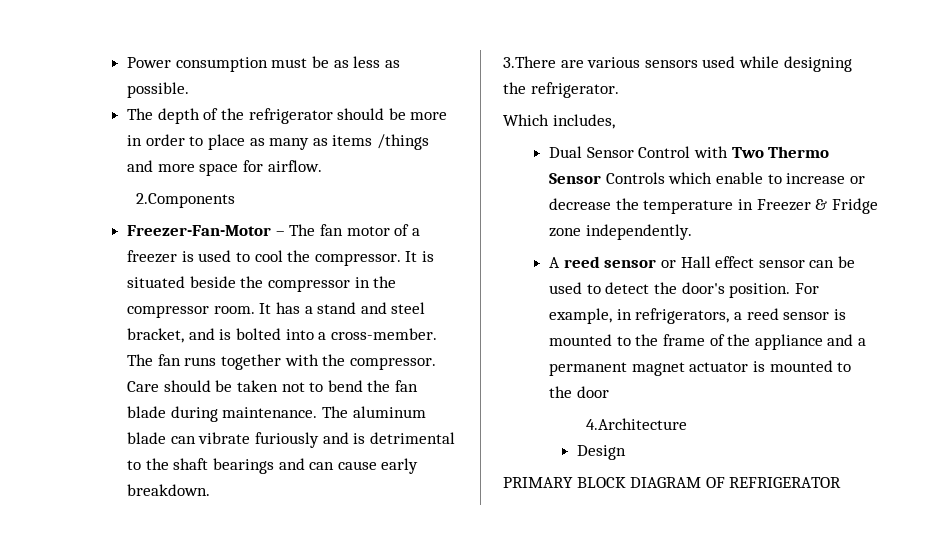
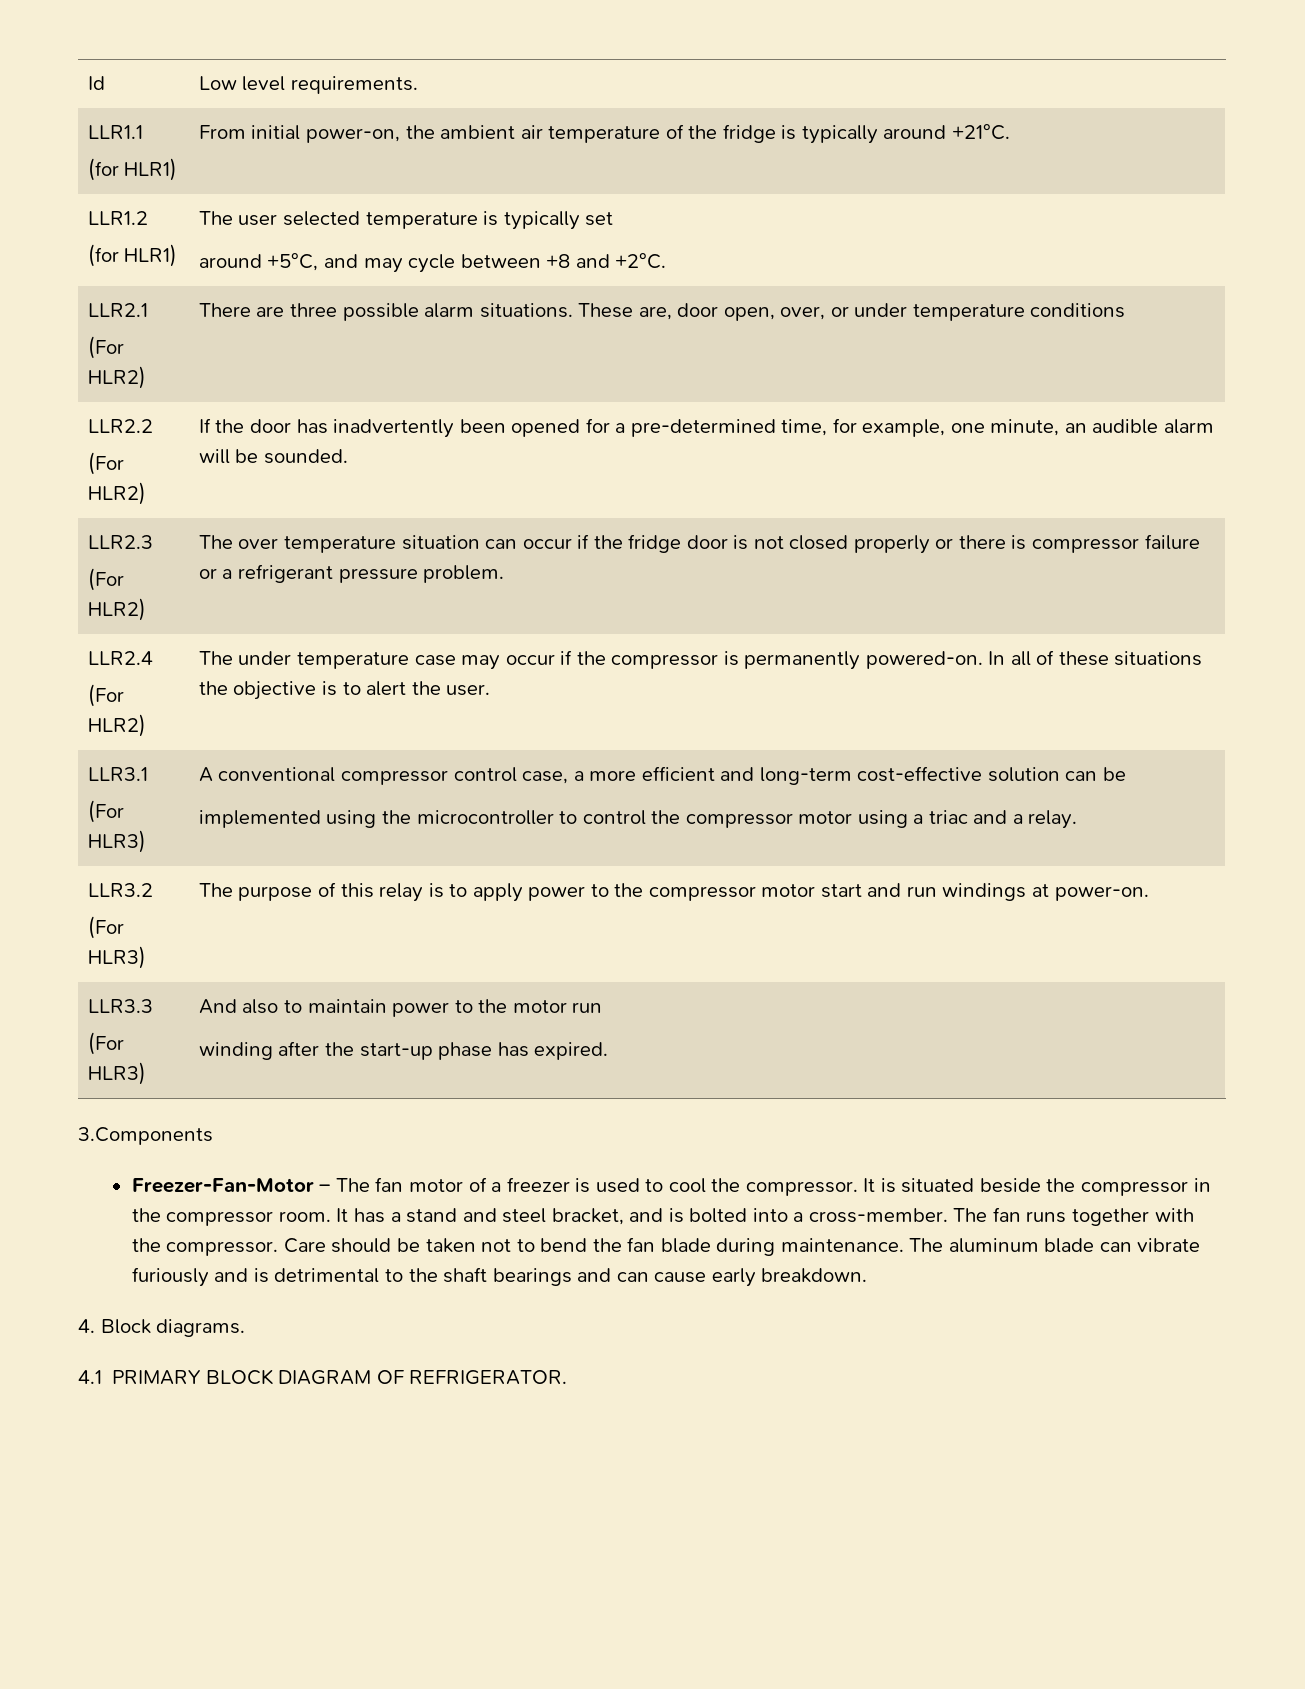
[127,56,400,72] [127,82,190,98] [127,108,448,124] [127,134,429,150] [127,160,322,176] [136,193,236,208] Power consumption must be as less as possible. // The depth of the refrigerator should be more in order to place as many as items /things and more space for airflow. // 2.Components -> [87,76,105,90] [198,76,418,94] [87,125,143,139] [87,158,178,181] [198,124,1010,144] [87,211,148,225] [87,244,178,267] [198,211,614,230] [198,253,667,273] [87,303,148,317] [87,336,124,359] [87,366,146,389] [198,303,1126,321] [87,419,153,433] [87,452,124,475] [87,482,146,505] [198,418,1215,438] [198,449,348,464] [87,535,153,549] [87,568,124,591] [87,598,146,621] [198,534,1200,554] [198,564,505,583] [87,651,153,665] [87,684,124,707] [87,714,146,737] [198,650,1203,670] [198,681,491,700] [87,767,148,781] [87,800,124,823] [87,830,146,853] [198,766,1126,785] [198,810,1078,829] [87,883,153,897] [87,916,124,939] [87,946,146,969] [198,882,1149,902] [87,999,153,1013] [87,1032,124,1055] [87,1062,146,1085] [198,999,603,1017] [198,1041,609,1060] [78,1127,213,1145] Id | Low level requirements. // LLR1.1 // (for HLR1) | From initial power-on, the ambient air temperature of the fridge is typically around +21°C. // LLR1.2 // (for HLR1) | The user selected temperature is typically set // around +5°C, and may cycle between +8 and +2°C. // LLR2.1 // (For HLR2) | There are three possible alarm situations. These are, door open, over, or under temperature conditions // LLR2.2 // (For HLR2) | If the door has inadvertently been opened for a pre-determined time, for example, one minute, an audible alarm will be sounded. // LLR2.3 // (For HLR2) | The over temperature situation can occur if the fridge door is not closed properly or there is compressor failure or a refrigerant pressure problem. // LLR2.4 // (For HLR2) | The under temperature case may occur if the compressor is permanently powered-on. In all of these situations the objective is to alert the user. // LLR3.1 // (For HLR3) | A conventional compressor control case, a more efficient and long-term cost-effective solution can be // implemented using the microcontroller to control the compressor motor using a triac and a relay. // LLR3.2 // (For HLR3) | The purpose of this relay is to apply power to the compressor motor start and run windings at power-on. // LLR3.3 // (For HLR3) | And also to maintain power to the motor run // winding after the start-up phase has expired. // 3.Components
[503,56,852,72] [503,82,619,98] [503,114,615,129] [549,146,830,158] [549,172,865,184] [549,198,878,214] [549,224,692,240] [549,256,855,268] [549,282,819,298] [549,308,846,324] [549,334,866,350] [549,360,852,376] [549,386,609,398] [585,418,687,430] [576,445,626,460] 3.There are various sensors used while designing the refrigerator. // Which includes, // Dual Sensor Control with Two Thermo Sensor Controls which enable to increase or decrease the temperature in Freezer & Fridge zone independently. // A reed sensor or Hall effect sensor can be used to detect the door's position. For example, in refrigerators, a reed sensor is mounted to the frame of the appliance and a permanent magnet actuator is mounted to the door // 4.Architecture // Design // -> [78,1319,246,1337] [78,1370,102,1384] 4. Block diagrams. // 4.1
[729,477,842,488] REFRIGERATOR -> [409,1370,568,1385] REFRIGERATOR.

